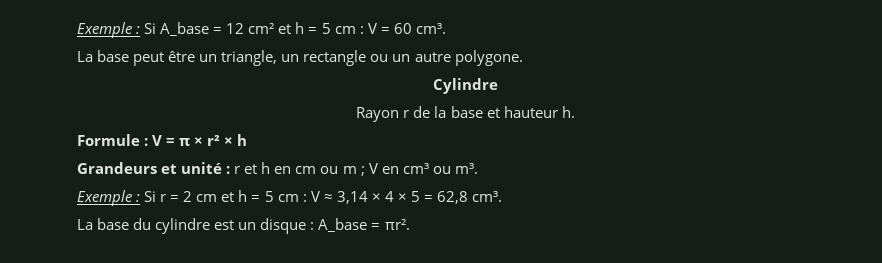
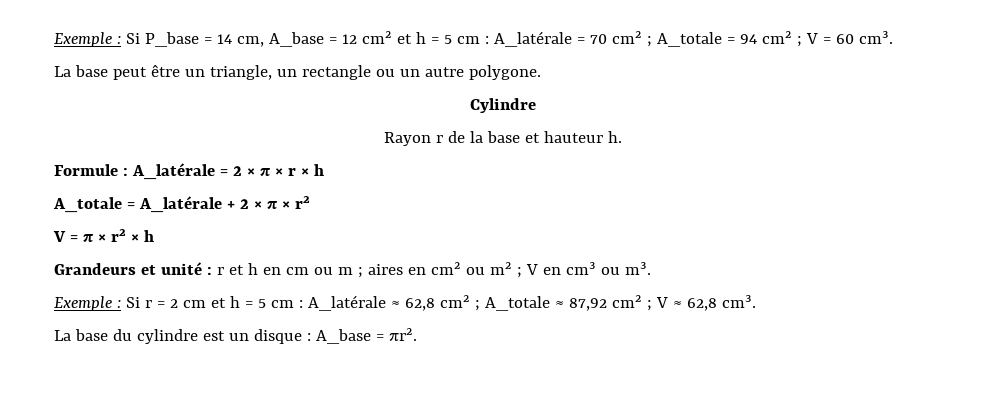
[77,22,157,38] Exemple : Si -> [54,32,264,47] Exemple : Si P_base = 14 cm,
(364, 30) none -> [493,31,802,47] A_latérale = 70 cm² ; A_totale = 94 cm² ;
(149, 142) none -> [131,163,324,180] [53,196,310,213] A_latérale = 2 × π × r × h // A_totale = A_latérale + 2 × π × r² //
(365, 171) none -> [367,262,522,278] aires en cm² ou m² ;
[310,191,434,204] V ≈ 3,14 × 4 × 5 = -> [307,295,682,311] A_latérale ≈ 62,8 cm² ; A_totale ≈ 87,92 cm² ; V ≈

